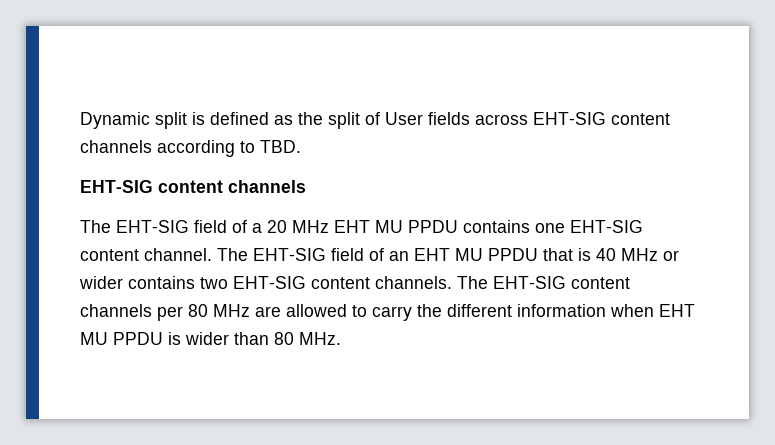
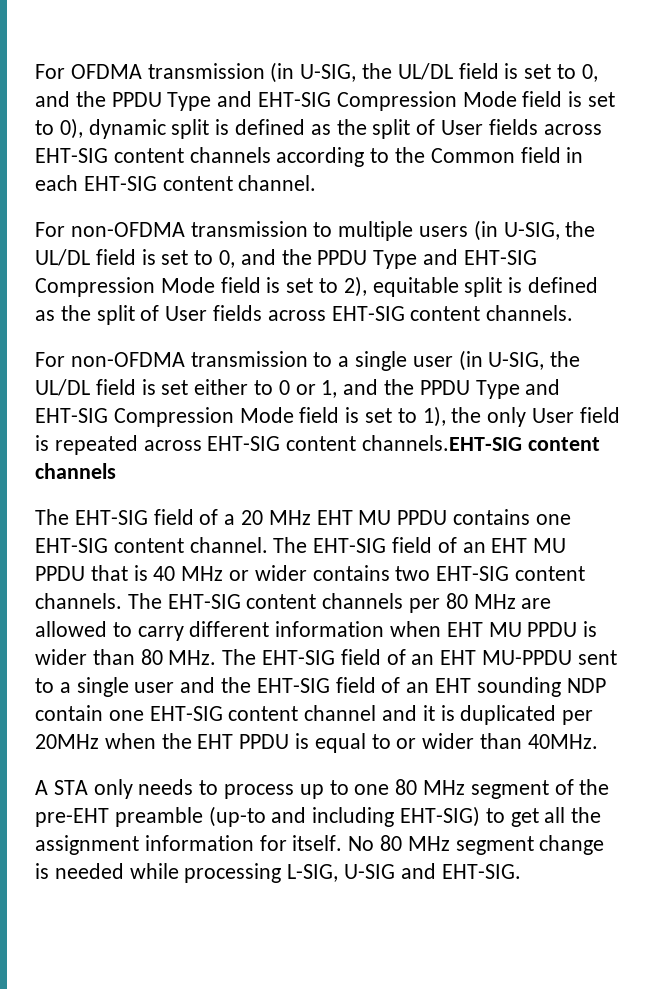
[80,112,150,129] Dynamic -> [35,62,598,83] [35,91,616,111] [35,118,166,139] For OFDMA transmission (in U-SIG, the UL/DL field is set to 0, and the PPDU Type and EHT-SIG Compression Mode field is set to 0), dynamic
[260,140,301,153] [80,180,153,193] TBD. // EHT-SIG -> [395,147,584,163] [35,175,317,191] [35,220,596,241] [35,249,537,269] [35,276,599,297] [35,305,574,325] [35,350,581,371] [35,379,561,399] [35,406,620,427] [35,435,523,455] the Common field in each EHT-SIG content channel. // For non-OFDMA transmission to multiple users (in U-SIG, the UL/DL field is set to 0, and the PPDU Type and EHT-SIG Compression Mode field is set to 2), equitable split is defined as the split of User fields across EHT-SIG content channels. // For non-OFDMA transmission to a single user (in U-SIG, the UL/DL field is set either to 0 or 1, and the PPDU Type and EHT-SIG Compression Mode field is set to 1), the only User field is repeated across EHT-SIG content channels.EHT-SIG
[417,304,442,317] the -> (184, 633) none
(341, 338) none -> [222,649,617,665] [35,677,606,697] [35,705,594,725] [35,733,598,753] [35,779,610,799] [35,806,602,827] [35,835,605,855] [35,863,521,883] The EHT-SIG field of an EHT MU-PPDU sent to a single user and the EHT-SIG field of an EHT sounding NDP contain one EHT-SIG content channel and it is duplicated per 20MHz when the EHT PPDU is equal to or wider than 40MHz. // A STA only needs to process up to one 80 MHz segment of the pre-EHT preamble (up-to and including EHT-SIG) to get all the assignment information for itself. No 80 MHz segment change is needed while processing L-SIG, U-SIG and EHT-SIG.

